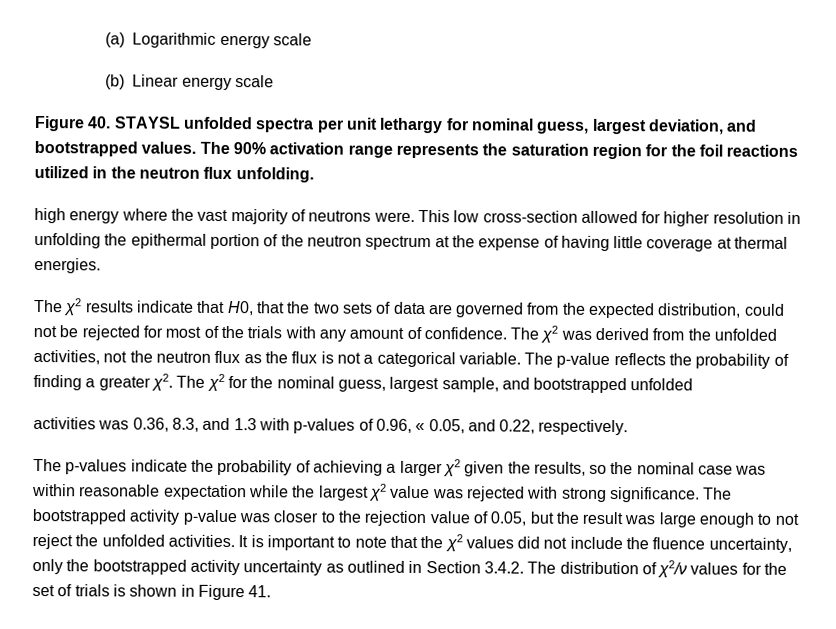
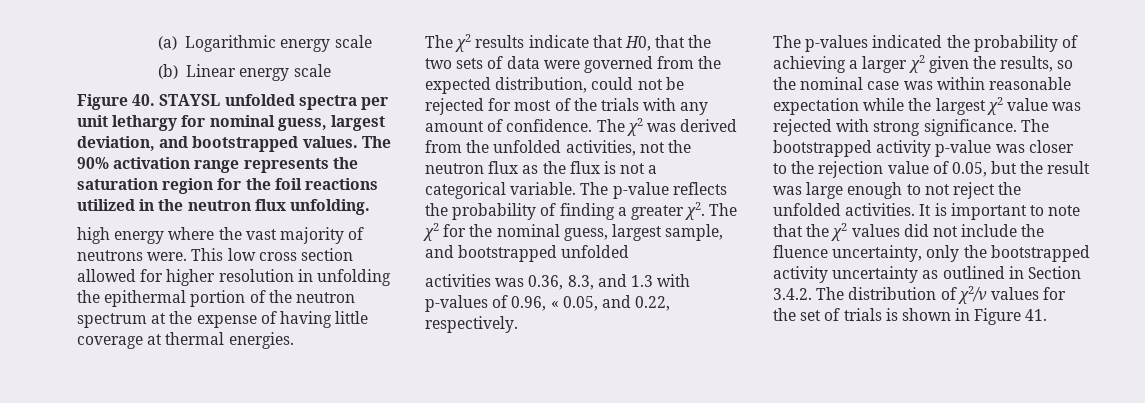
[482,210,578,223] cross-section -> [258,248,353,261] cross section
[428,304,453,315] are -> [543,60,580,69] were
[130,459,188,472] indicate -> [872,35,943,48] indicated

